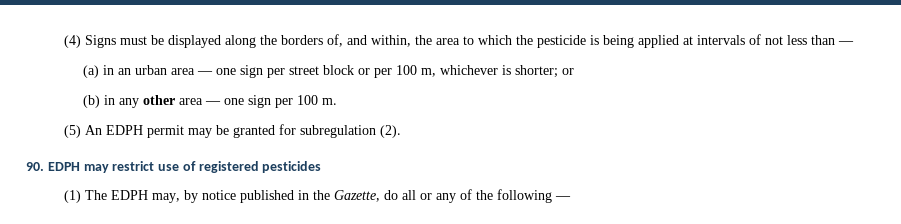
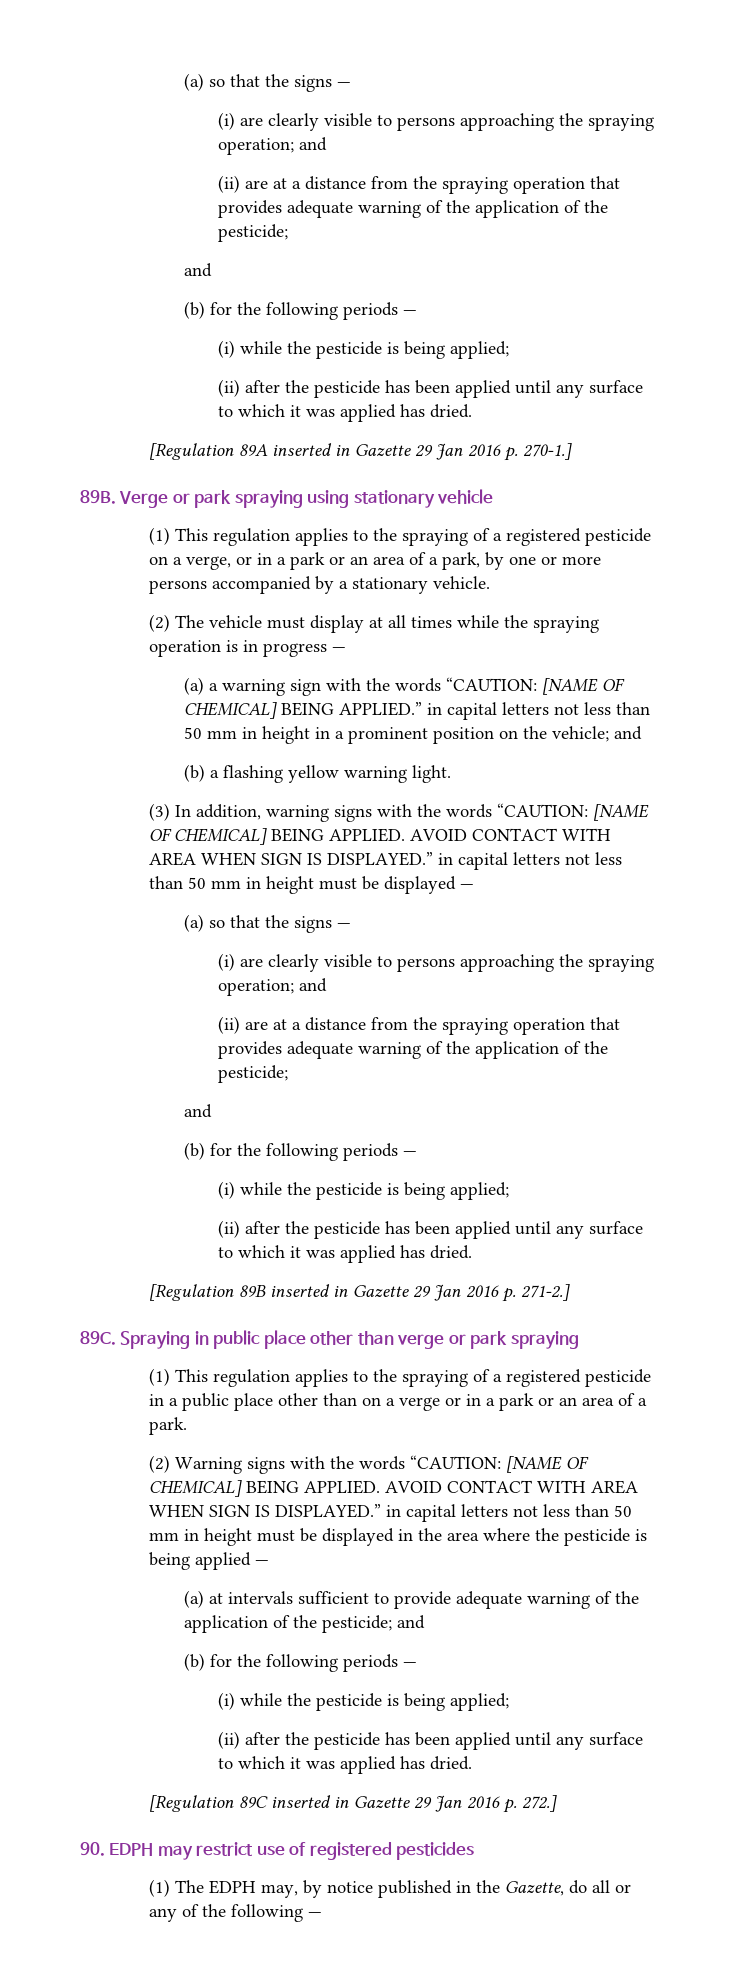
[63,34,512,48] (4) Signs must be displayed along the borders of, and within, the area to which -> [183,73,351,92] [218,112,655,131] [218,137,328,155] [218,175,621,194] [218,200,609,218] [218,224,289,242] [183,263,212,277] [183,301,417,320] [218,340,510,359] [218,379,644,398] [218,404,473,422] [149,443,573,461] [80,489,494,508] [149,527,652,546] [149,552,602,570] [149,576,491,594] [149,614,600,633] [149,640,347,657] [183,677,625,696] [183,702,650,720] [183,726,642,744] [183,764,451,783] [149,803,650,822] [149,828,612,845] [149,852,623,870] [149,876,475,894] [183,914,351,933] [218,953,655,972] [218,978,328,996] [218,1016,621,1035] [218,1041,609,1059] [218,1065,289,1083] [183,1104,212,1118] [183,1142,417,1161] [218,1181,510,1200] [218,1220,644,1239] [218,1245,473,1263] [149,1284,571,1302] [80,1330,579,1349] [149,1368,652,1387] [149,1393,648,1411] [149,1417,188,1435] [149,1455,590,1474] [149,1480,639,1497] [149,1504,633,1522] [149,1528,531,1546] (a) so that the signs — // (i) are clearly visible to persons approaching the spraying operation; and // (ii) are at a distance from the spraying operation that provides adequate warning of the application of the pesticide; // and // (b) for the following periods — // (i) while the pesticide is being applied; // (ii) after the pesticide has been applied until any surface to which it was applied has dried. // [Regulation 89A inserted in Gazette 29 Jan 2016 p. 270-1.] // 89B. Verge or park spraying using stationary vehicle // (1) This regulation applies to the spraying of a registered pesticide on a verge, or in a park or an area of a park, by one or more persons accompanied by a stationary vehicle. // (2) The vehicle must display at all times while the spraying operation is in progress — // (a) a warning sign with the words “CAUTION: [NAME OF CHEMICAL] BEING APPLIED.” in capital letters not less than 50 mm in height in a prominent position on the vehicle; and // (b) a flashing yellow warning light. // (3) In addition, warning signs with the words “CAUTION: [NAME OF CHEMICAL] BEING APPLIED. AVOID CONTACT WITH AREA WHEN SIGN IS DISPLAYED.” in capital letters not less than 50 mm in height must be displayed — // (a) so that the signs — // (i) are clearly visible to persons approaching the spraying operation; and // (ii) are at a distance from the spraying operation that provides adequate warning of the application of the pesticide; // and // (b) for the following periods — // (i) while the pesticide is being applied; // (ii) after the pesticide has been applied until any surface to which it was applied has dried. // [Regulation 89B inserted in Gazette 29 Jan 2016 p. 271-2.] // 89C. Spraying in public place other than verge or park spraying // (1) This regulation applies to the spraying of a registered pesticide in a public place other than on a verge or in a park or an area of a park. // (2) Warning signs with the words “CAUTION: [NAME OF CHEMICAL] BEING APPLIED. AVOID CONTACT WITH AREA WHEN SIGN IS DISPLAYED.” in capital letters not less than 50 mm in height must be displayed in the area where
[682,34,854,45] [82,65,574,78] [82,95,337,108] [63,124,401,138] at intervals of not less than — // (a) in an urban area — one sign per street block or per 100 m, whichever is shorter; or // (b) in any other area — one sign per 100 m. // (5) An EDPH permit may be granted for subregulation (2). -> [255,1560,270,1565] [183,1590,639,1609] [183,1615,425,1633] [183,1653,417,1672] [218,1692,510,1711] [218,1731,644,1750] [218,1756,473,1774] [149,1795,558,1813] — // (a) at intervals sufficient to provide adequate warning of the application of the pesticide; and // (b) for the following periods — // (i) while the pesticide is being applied; // (ii) after the pesticide has been applied until any surface to which it was applied has dried. // [Regulation 89C inserted in Gazette 29 Jan 2016 p. 272.]

